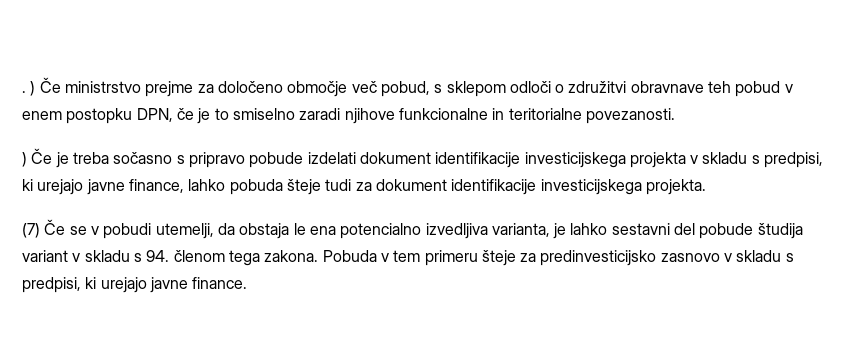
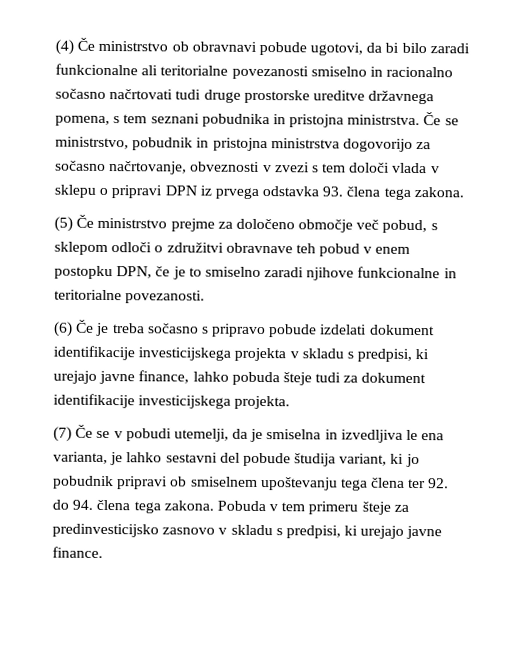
[22,81,36,96] . ) -> [55,37,470,56] [55,63,454,80] [55,88,435,105] [55,112,459,128] [55,136,432,152] [55,160,440,175] [54,184,464,200] [54,216,73,232] (4) Če ministrstvo ob obravnavi pobude ugotovi, da bi bilo zaradi funkcionalne ali teritorialne povezanosti smiselno in racionalno sočasno načrtovati tudi druge prostorske ureditve državnega pomena, s tem seznani pobudnika in pristojna ministrstva. Če se ministrstvo, pobudnik in pristojna ministrstva dogovorijo za sočasno načrtovanje, obveznosti v zvezi s tem določi vlada v sklepu o pripravi DPN iz prvega odstavka 93. člena tega zakona. // (5)
[22,152,27,167] ) -> [53,321,73,337] (6)
[239,223,488,239] obstaja le ena potencialno izvedljiva -> [250,428,445,443] je smiselna in izvedljiva le ena
[22,250,225,262] variant v skladu s 94. členom -> [339,453,420,468] [53,475,450,491] [52,499,131,511] variant, ki jo pobudnik pripravi ob smiselnem upoštevanju tega člena ter 92. do 94. člena

